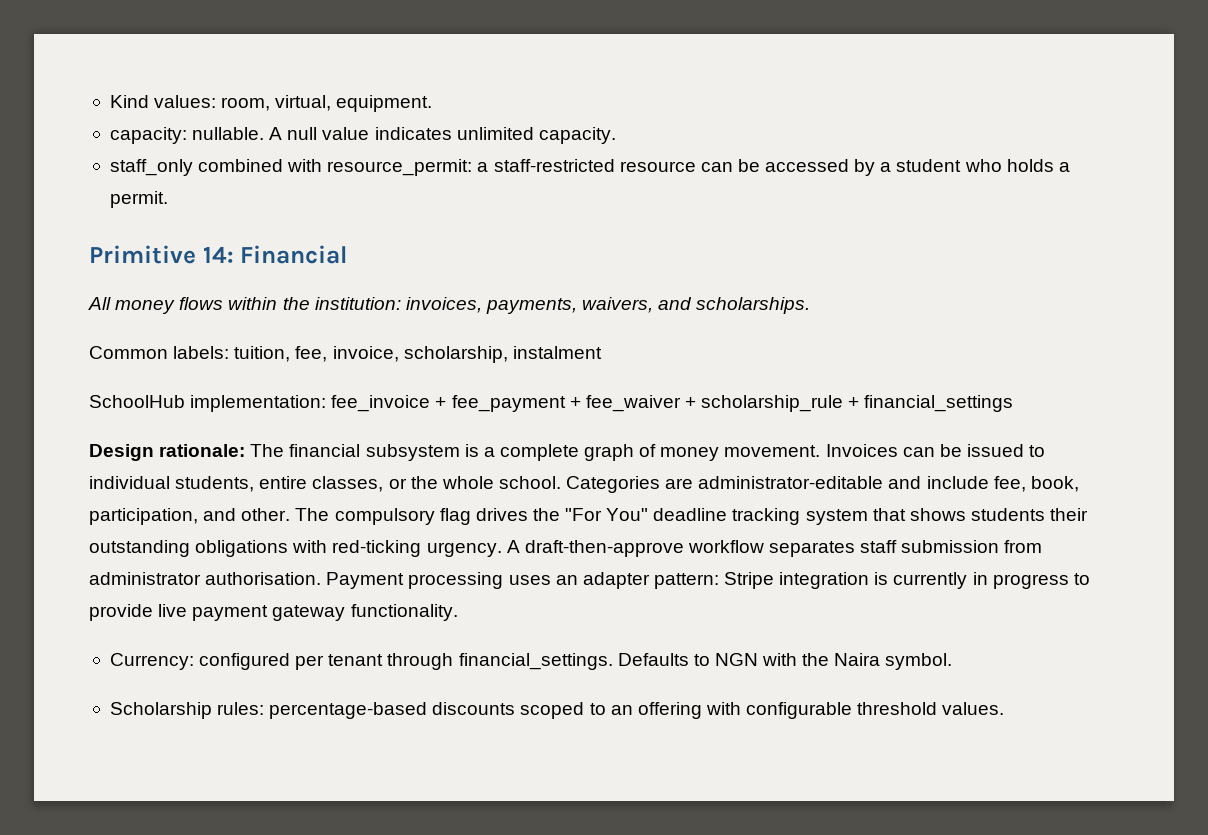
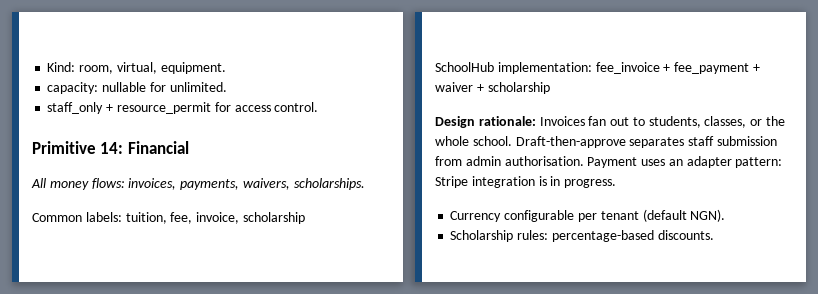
[109,95,217,108] Kind values: -> [47,62,76,72] Kind:
[192,127,616,144] [109,159,1070,176] [109,191,168,208] nullable. A null value indicates unlimited capacity. // staff_only combined with resource_permit: a staff-restricted resource can be accessed by a student who holds a permit. -> [102,82,227,92] [47,102,319,114] nullable for unlimited. // staff_only + resource_permit for access control.
[179,297,401,310] flows within the institution: -> [91,178,125,189] flows:
[658,297,693,310] and -> (290, 184) none
[403,346,602,363] scholarship, instalment -> [242,212,305,224] scholarship
[585,395,1014,412] [89,444,1046,461] [89,476,308,492] fee_waiver + scholarship_rule + financial_settings // Design rationale: The financial subsystem is a complete graph of money movement. Invoices can be issued to individual students, entire -> [435,82,550,94] [435,116,701,128] waiver + scholarship // Design rationale: Invoices fan out to students,
[566,476,1079,493] [89,508,1089,525] [89,540,764,557] Categories are administrator-editable and include fee, book, participation, and other. The compulsory flag drives the "For You" deadline tracking system that shows students their outstanding obligations with red-ticking urgency. A draft-then-approve workflow -> [515,136,626,148] Draft-then-approve
[89,572,201,585] administrator -> [465,156,501,166] admin
[408,572,504,589] processing -> (638, 162) none
[893,572,1090,589] [89,604,458,621] [109,653,953,670] [109,702,1005,719] currently in progress to provide live payment gateway functionality. // Currency: configured per tenant through financial_settings. Defaults to NGN with the Naira symbol. // Scholarship rules: percentage-based discounts scoped to an offering with configurable threshold values. -> [550,176,617,188] [450,209,726,222] [450,230,714,242] in progress. // Currency configurable per tenant (default NGN). // Scholarship rules: percentage-based discounts.

